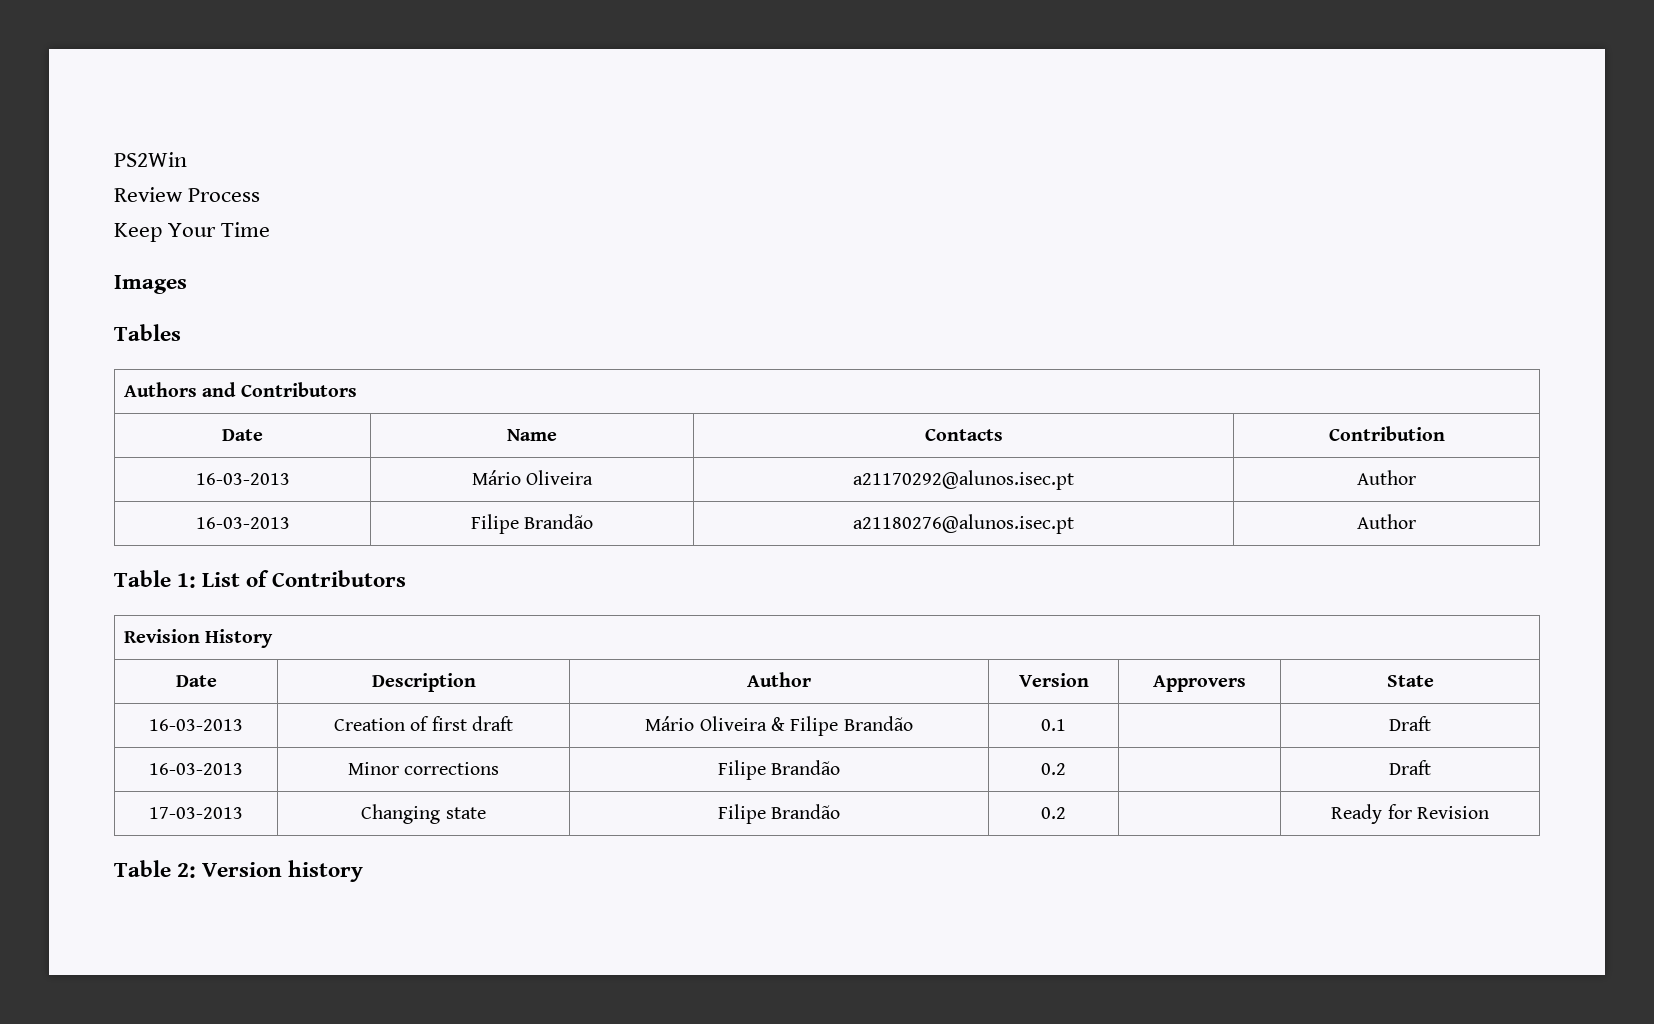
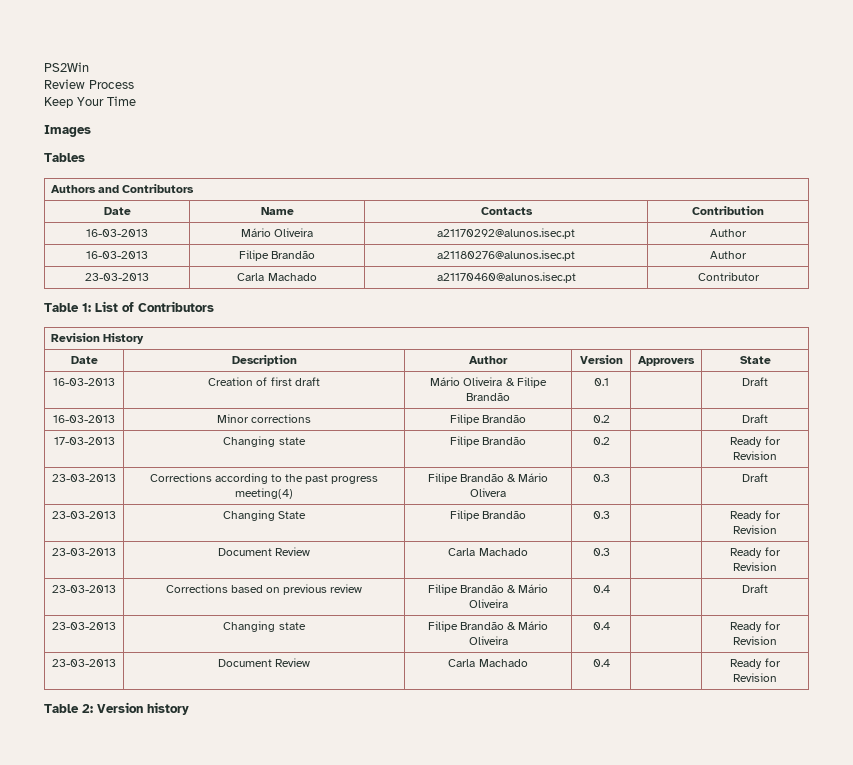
(1416, 521) none -> [85,273,149,281] [237,273,317,281] [436,272,576,283] [697,272,760,281] // 23-03-2013 | Carla Machado | a21170460@alunos.isec.pt | Contributor
(1489, 812) none -> [52,474,116,482] [149,473,379,484] [235,488,293,499] [427,473,549,484] [469,488,506,497] [592,474,610,482] [742,473,768,482] [52,511,116,519] [222,510,307,521] [449,510,527,521] [592,511,610,519] [730,510,781,521] [733,525,777,534] [52,548,116,556] [217,547,311,556] [448,548,528,556] [592,548,610,556] [730,547,781,558] [733,562,777,571] [52,585,116,593] [165,584,363,595] [427,584,549,595] [468,599,508,608] [592,585,610,593] [742,584,768,593] [52,622,116,630] [223,621,306,632] [427,621,549,632] [468,636,508,645] [592,622,610,630] [730,621,781,632] [733,636,777,645] [52,659,116,667] [217,658,311,667] [448,659,528,667] [592,659,610,667] [730,658,781,669] [733,673,777,682] // 23-03-2013 | Corrections according to the past progress meeting(4) | Filipe Brandão & Mário Olivera | 0.3 | | Draft // 23-03-2013 | Changing State | Filipe Brandão | 0.3 | | Ready for Revision // 23-03-2013 | Document Review | Carla Machado | 0.3 | | Ready for Revision // 23-03-2013 | Corrections based on previous review | Filipe Brandão & Mário Oliveira | 0.4 | | Draft // 23-03-2013 | Changing state | Filipe Brandão & Mário Oliveira | 0.4 | | Ready for Revision // 23-03-2013 | Document Review | Carla Machado | 0.4 | | Ready for Revision

